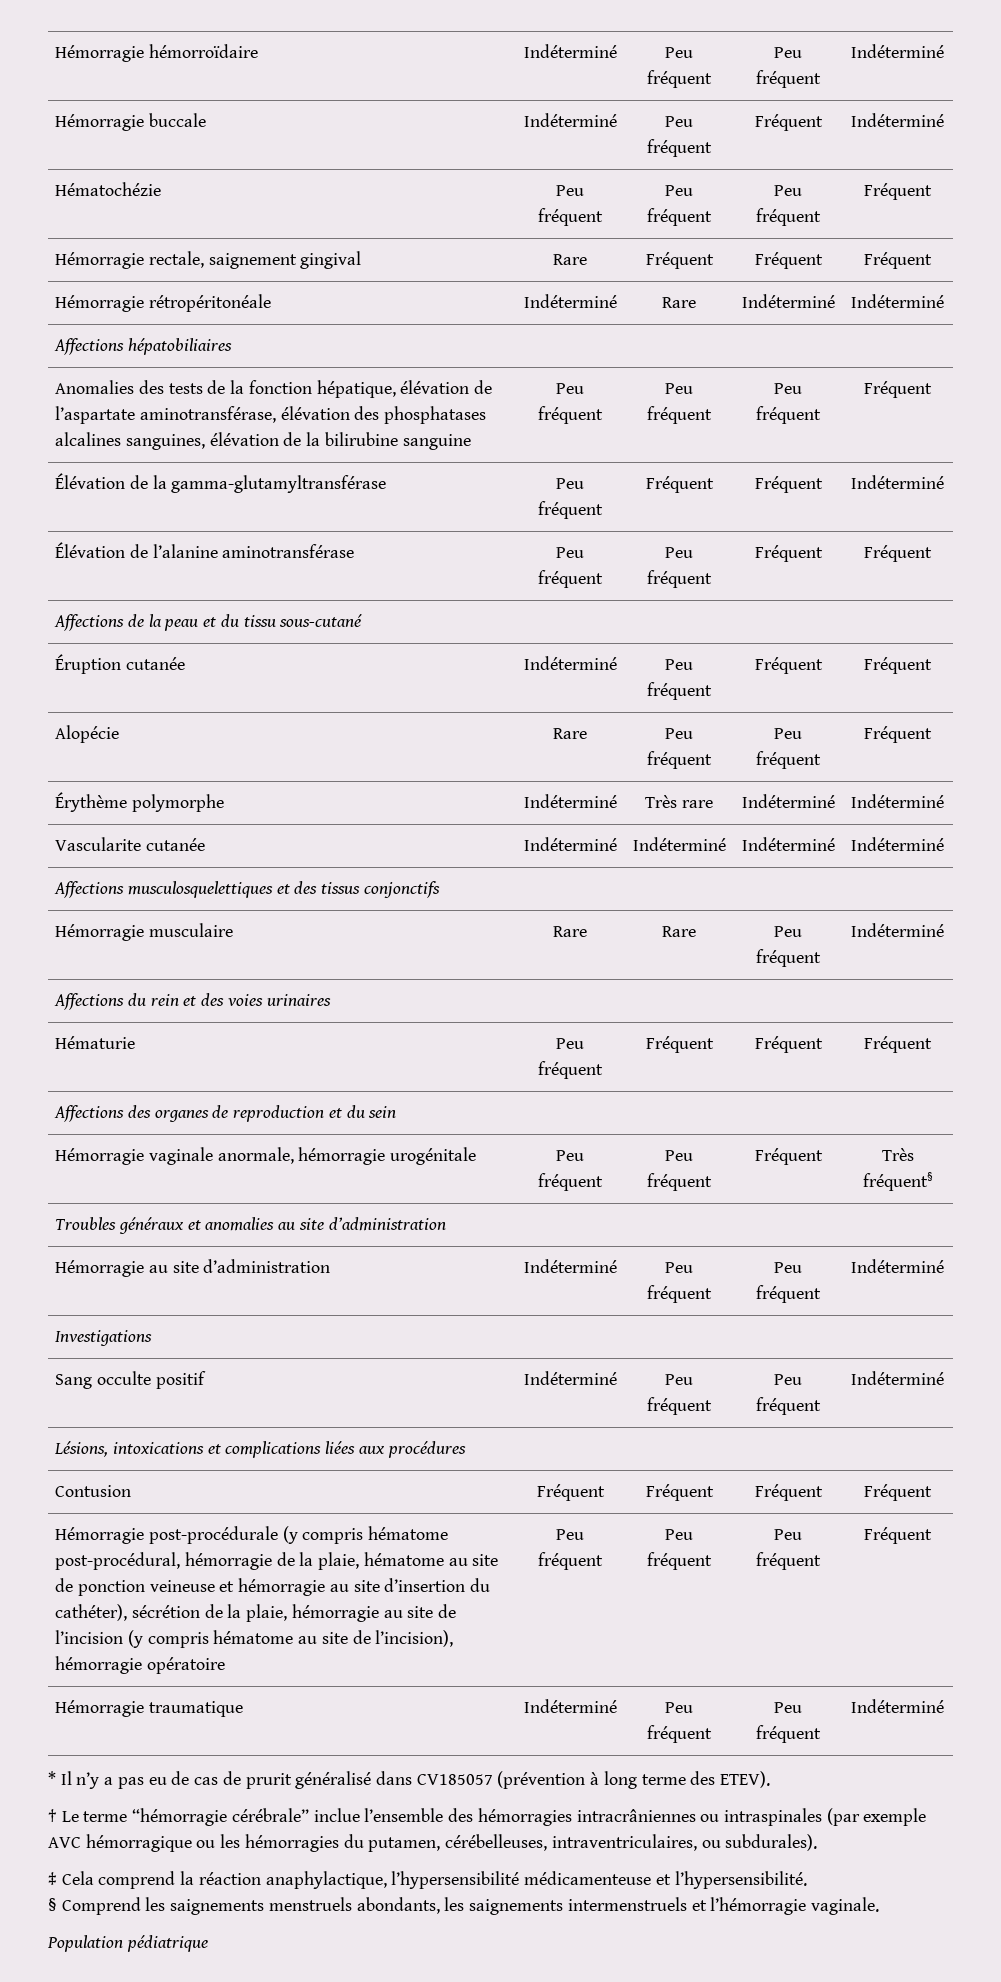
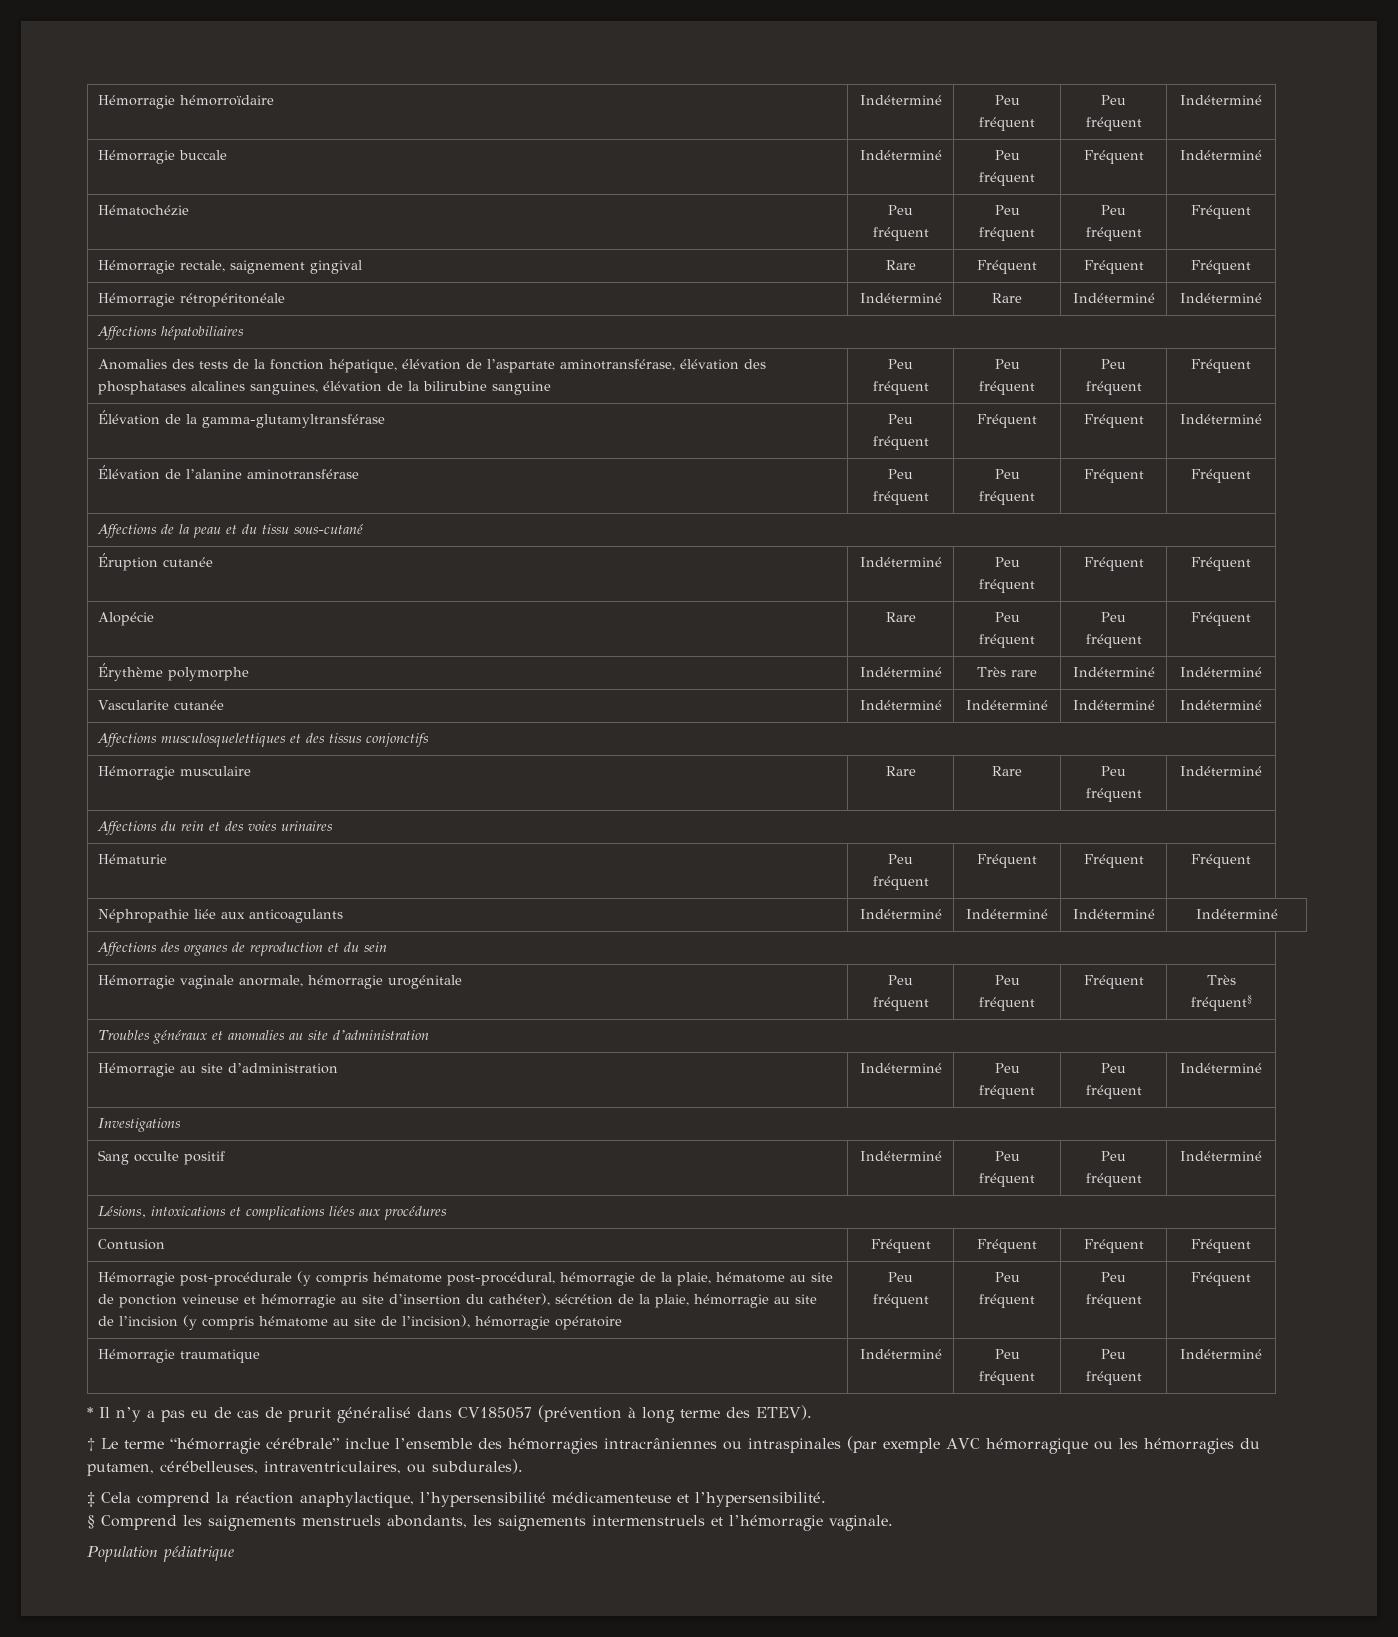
(932, 1044) none -> [98,909,344,923] [859,909,942,919] [966,909,1048,919] [1072,909,1155,919] [1195,909,1278,919] // Néphropathie liée aux anticoagulants | Indéterminé | Indéterminé | Indéterminé | Indéterminé

